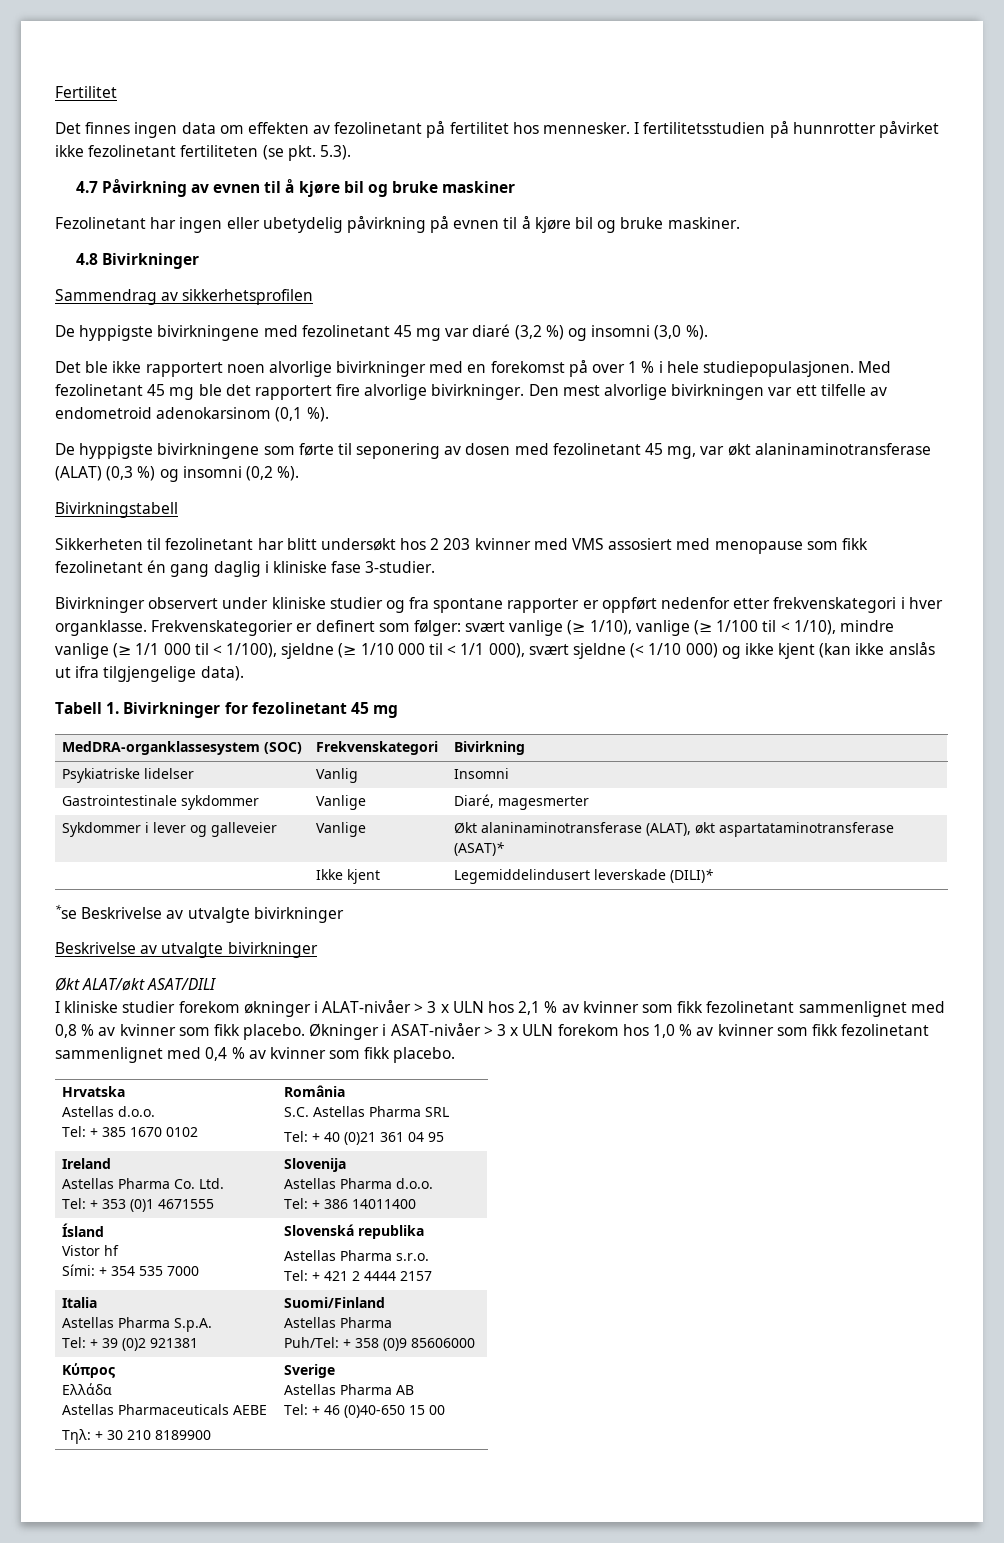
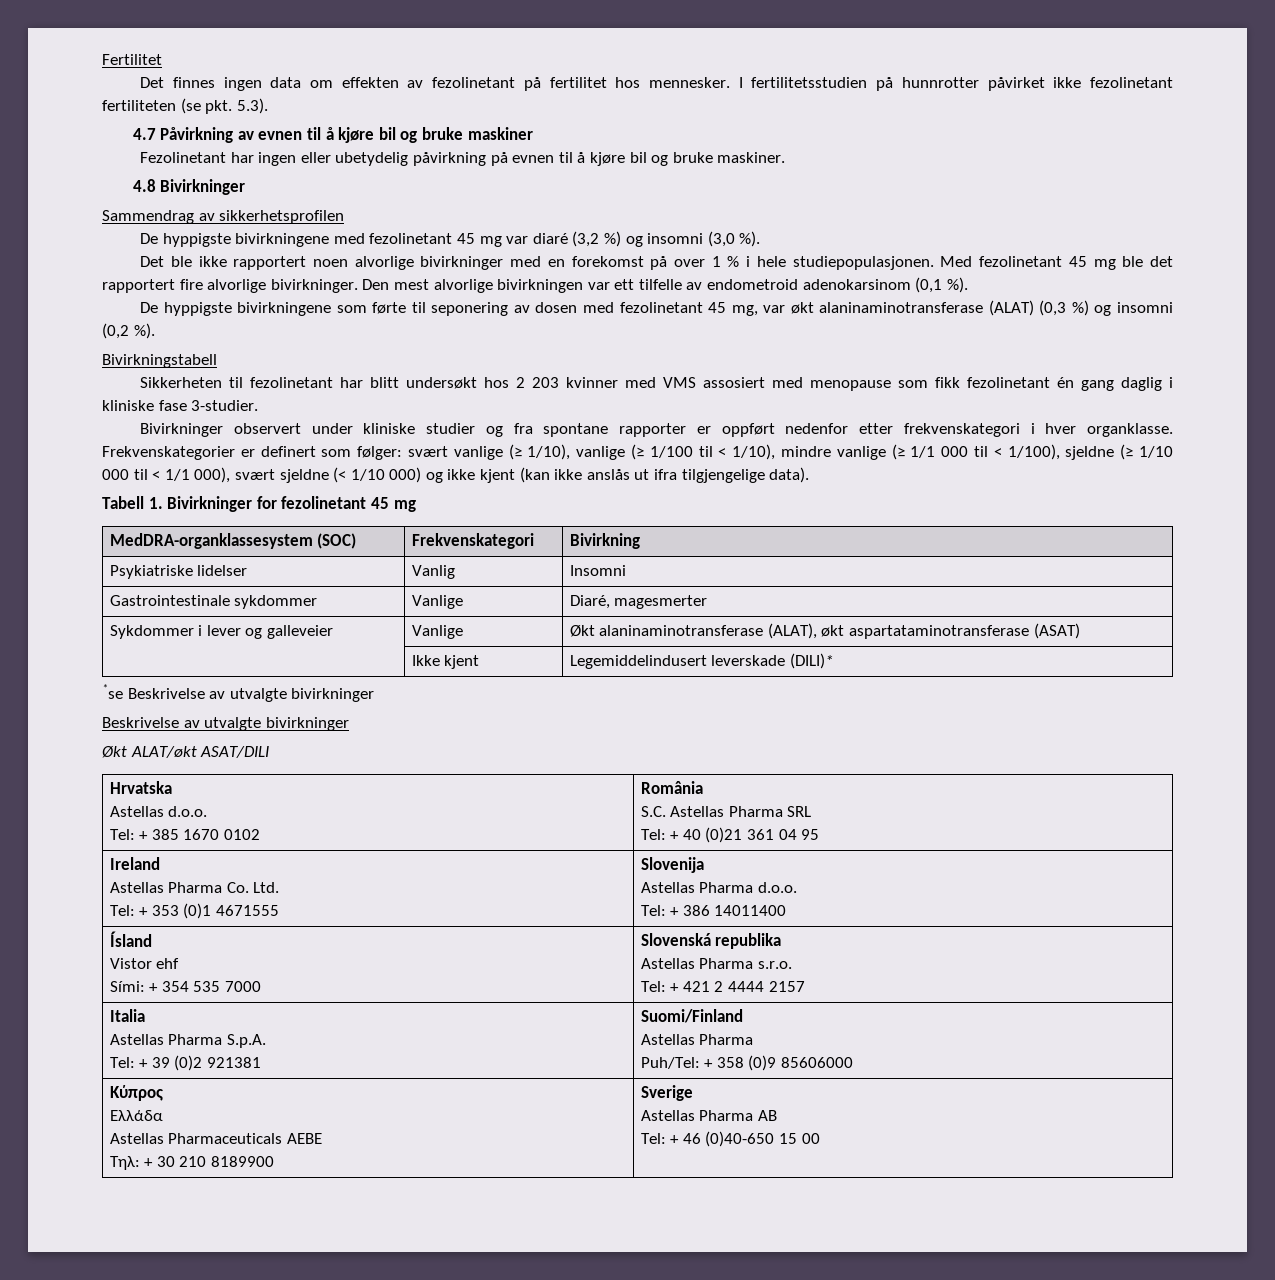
[454,842,505,856] (ASAT)* -> [1033,623,1080,639] (ASAT)
[55,1000,945,1017] [55,1023,930,1040] [55,1047,456,1063] // I kliniske studier forekom økninger i ALAT-nivåer > 3 x ULN hos 2,1 % av kvinner som fikk fezolinetant sammenlignet med 0,8 % av kvinner som fikk placebo. Økninger i ASAT-nivåer > 3 x ULN forekom hos 1,0 % av kvinner som fikk fezolinetant sammenlignet med 0,4 % av kvinner som fikk placebo. -> (270, 752) none
[104,1245,120,1256] hf -> [156,958,180,969] ehf

